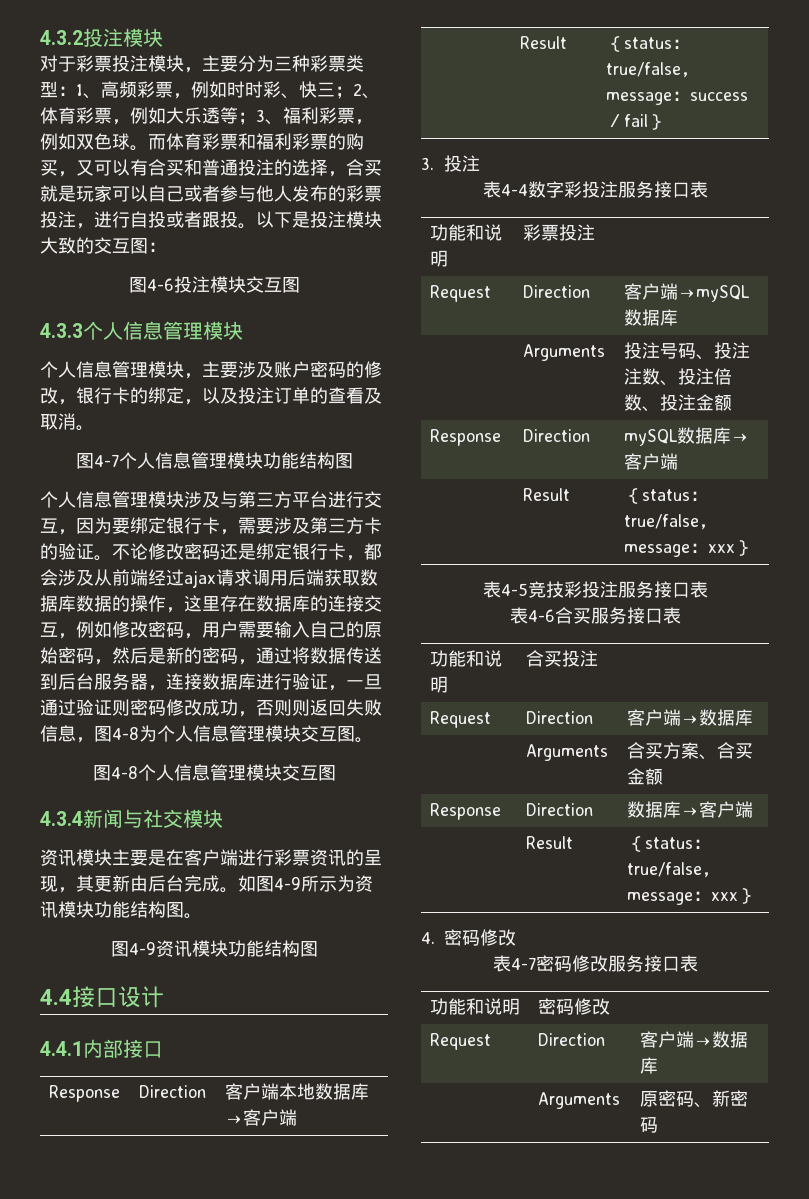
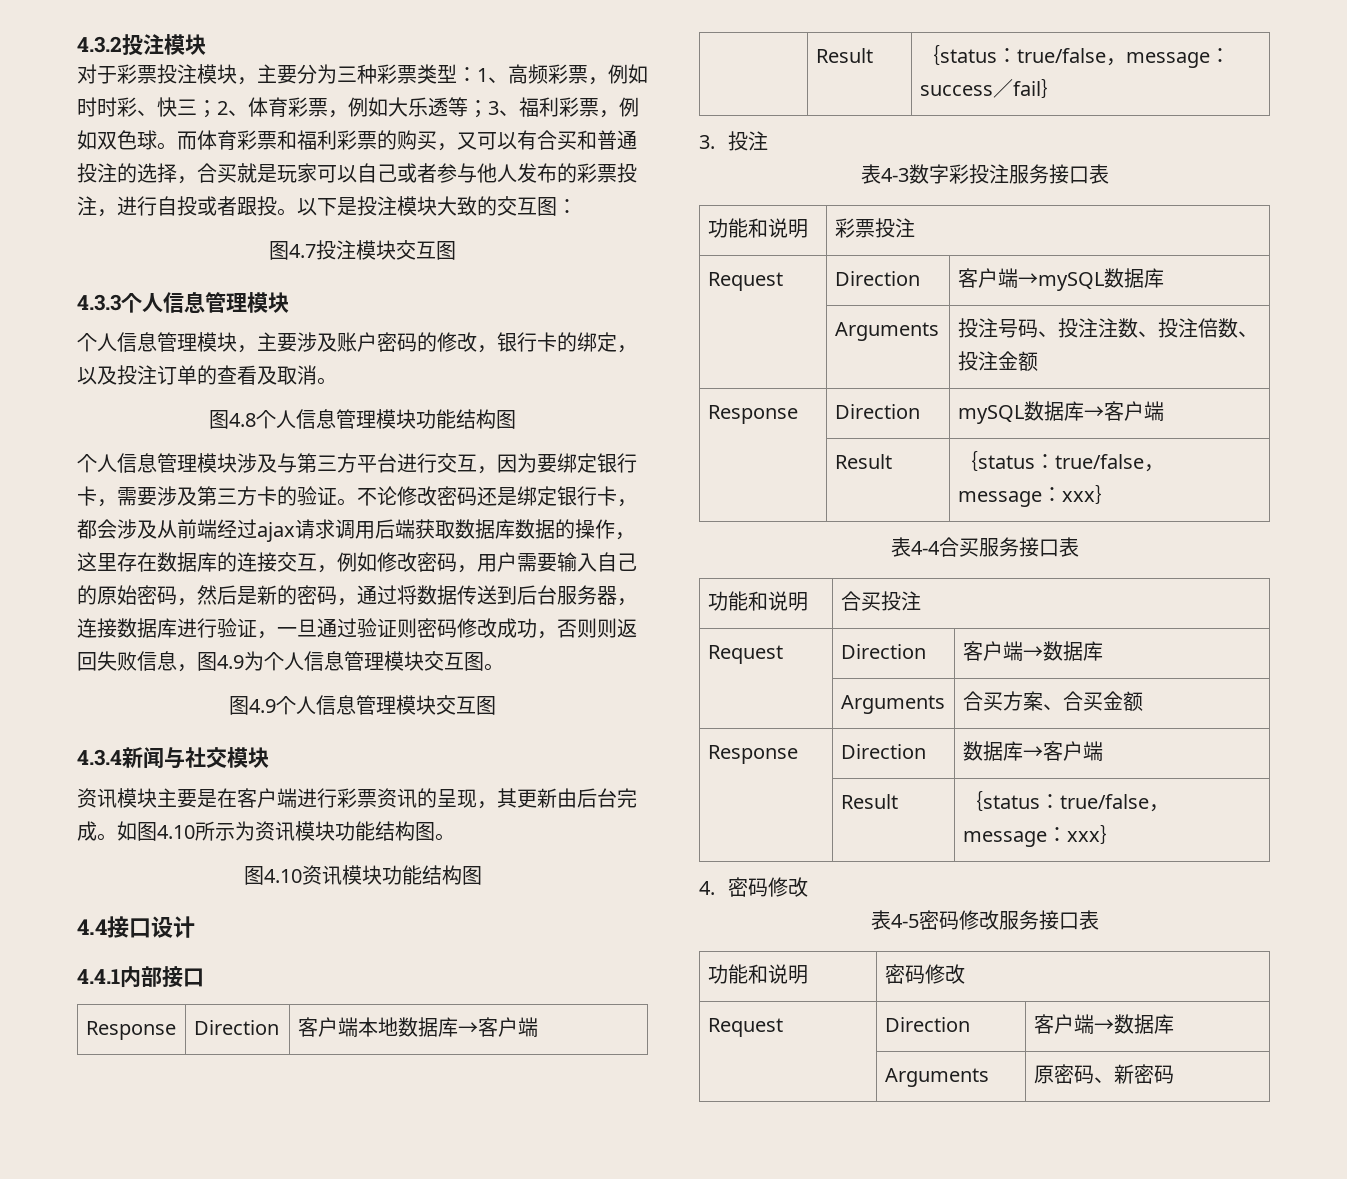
[146,278,174,291] 4-6 -> [289,244,316,258] 4.7
[93,454,119,467] 4-7 -> [229,413,256,427] 4.8
[112,727,139,740] 4-8 -> [217,655,244,669] 4.9
[110,766,138,779] 4-8 -> [249,699,276,713] 4.9
[274,877,301,890] 4-9 -> [157,825,195,839] 4.10
[128,942,156,955] 4-9 -> [263,869,302,883] 4.10
[500,184,528,196] 4-4 -> [880,168,909,182] 4-3
[500,581,708,598] [509,607,555,624] 4-5竞技彩投注服务接口表 // 表4-6 -> [910,541,940,555] 4-4
[510,957,536,970] 4-7 -> [890,914,919,928] 4-5

